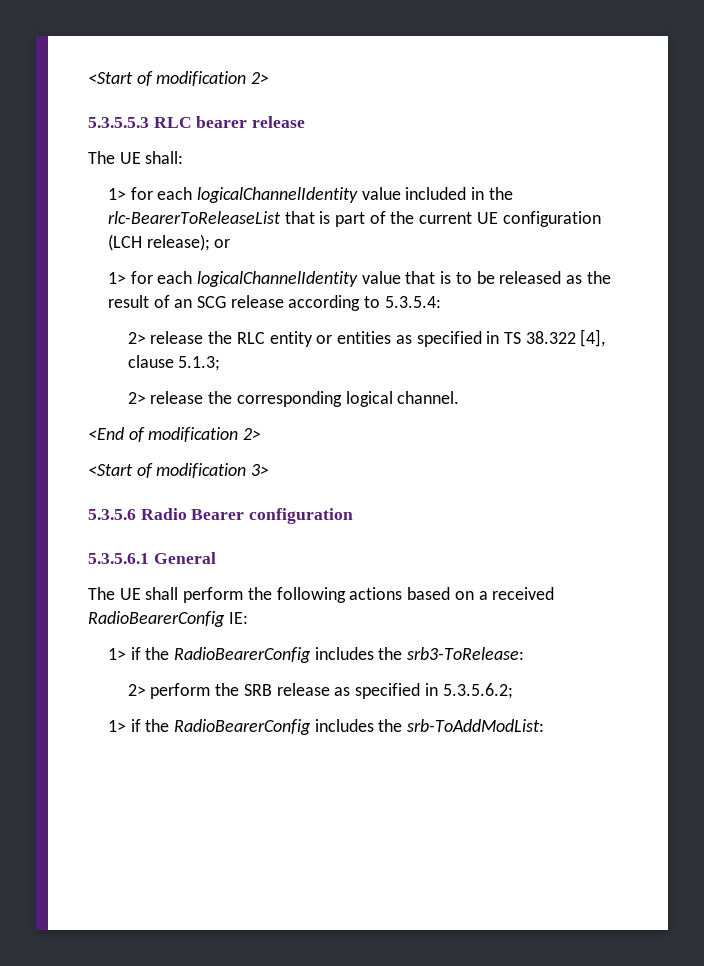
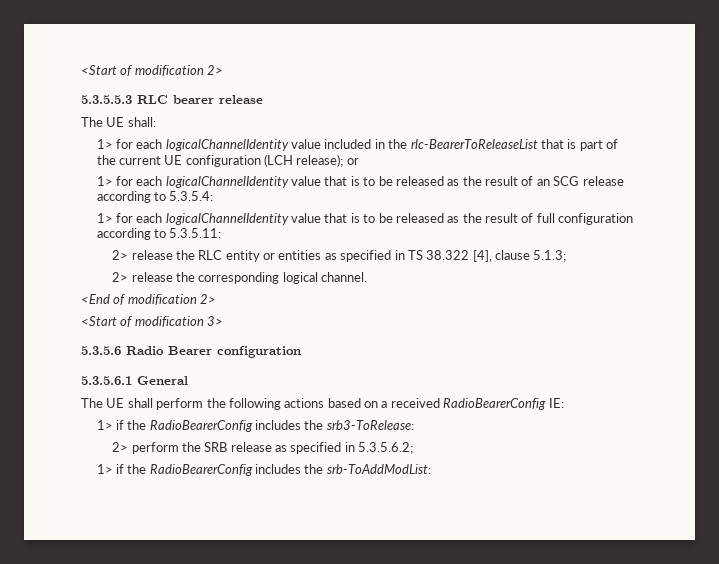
(441, 302) none -> [96,213,634,225] [96,228,222,240] // 1> for each logicalChannelIdentity value that is to be released as the result of full configuration according to 5.3.5.11:

